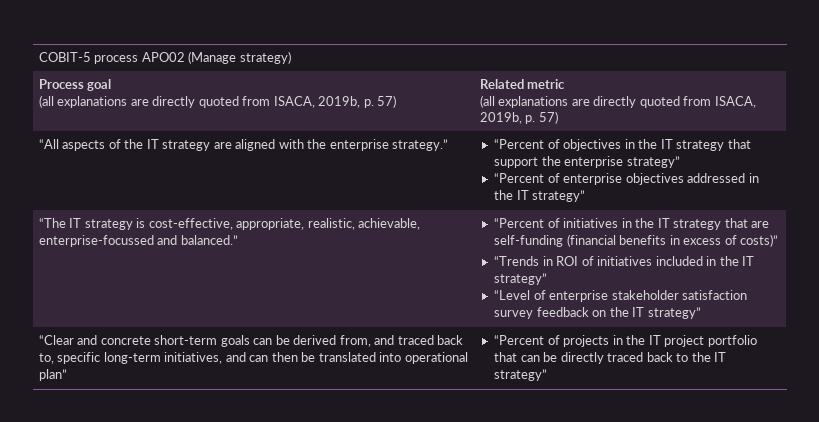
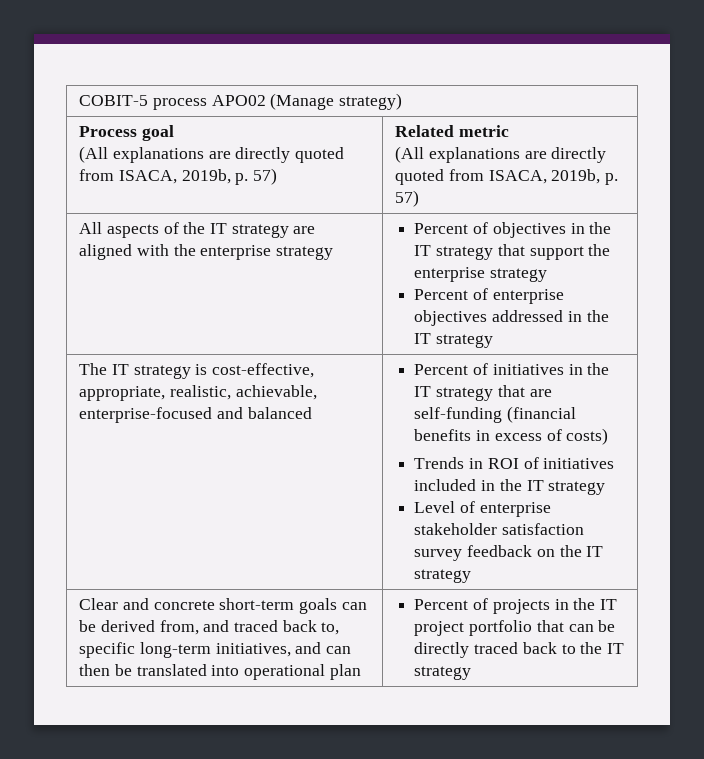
[38,95,54,108] (all -> [79,146,109,163] (All
[479,95,495,108] (all -> [395,146,425,163] (All
[38,139,59,149] “All -> [79,222,103,234] All
[392,139,449,151] [494,139,545,149] strategy.” | “Percent -> [276,246,334,260] [414,223,469,234] strategy | Percent
[626,156,680,168] [494,173,545,183] strategy” // “Percent -> [490,268,548,282] [414,289,469,300] strategy // Percent
[532,190,586,202] [38,218,66,228] strategy” // “The -> [436,334,494,348] [79,363,108,375] strategy // The
[38,235,238,247] [494,218,545,228] enterprise-focussed and balanced.” | “Percent -> [79,407,312,423] [414,364,469,375] enterprise-focused and balanced | Percent
[740,234,779,247] [494,256,540,266] costs)” // “Trends -> [566,428,609,445] [414,457,465,469] costs) // Trends
[494,273,548,285] [494,290,531,300] strategy” // “Level -> [548,481,606,495] [414,501,456,513] strategy // Level
[647,307,701,319] [38,335,74,345] strategy” // “Clear -> [414,569,472,583] [79,598,119,610] strategy // Clear
[38,369,67,381] [494,335,545,345] plan” | “Percent -> [329,664,361,680] [414,599,469,610] plan | Percent
[494,369,548,381] strategy” -> [414,666,472,680] strategy

